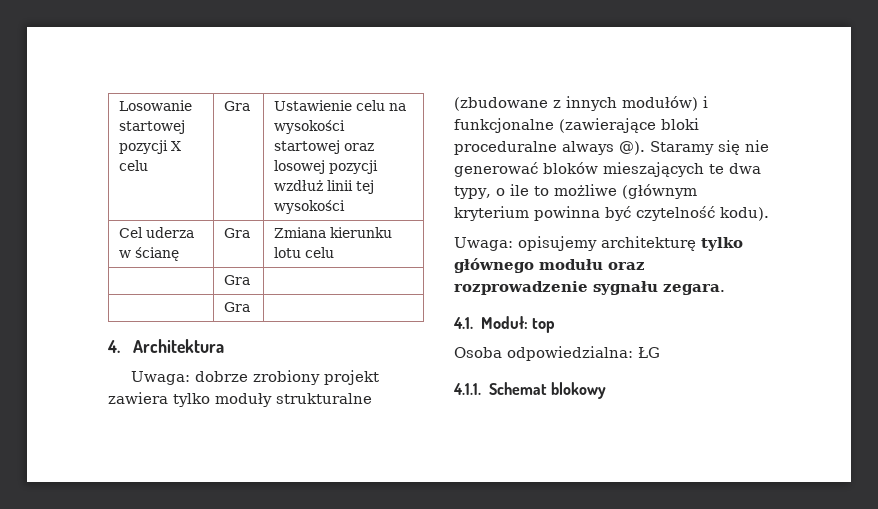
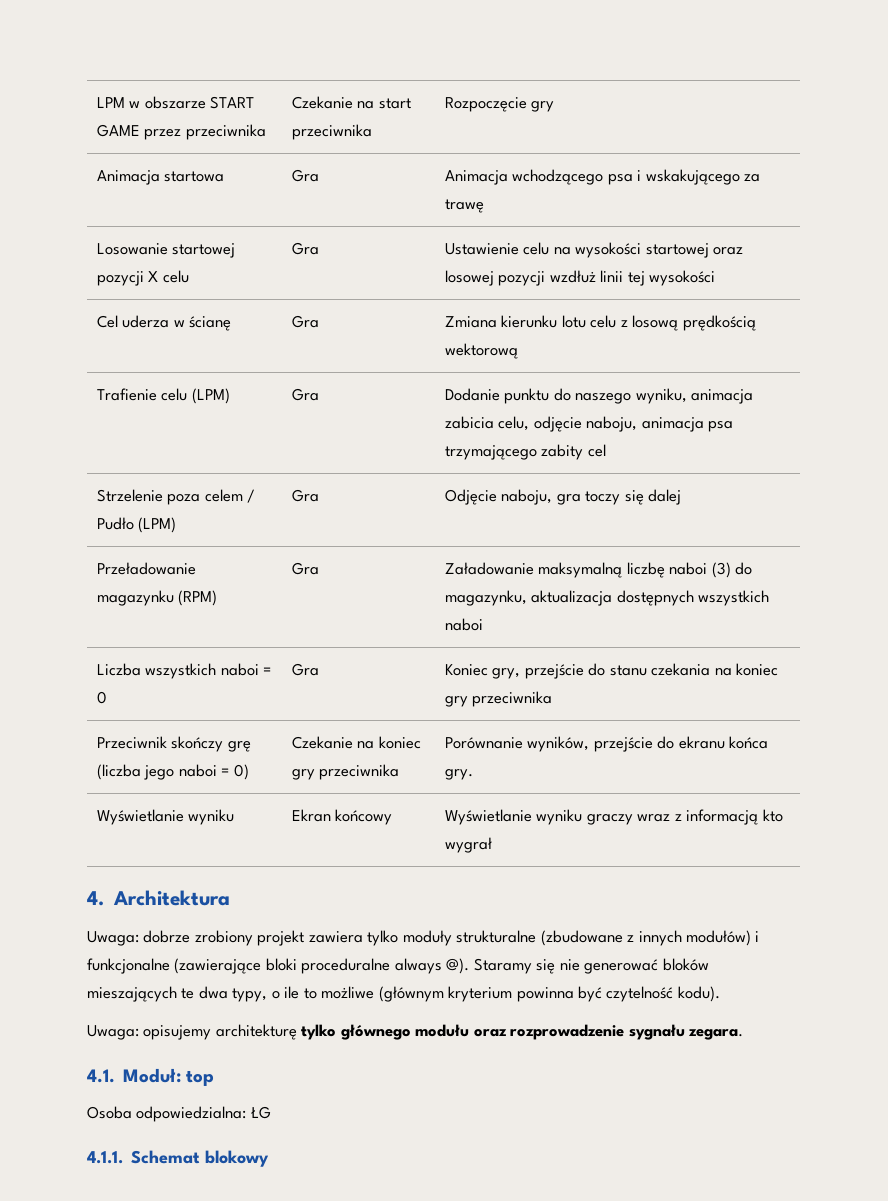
(119, 105) none -> [96,96,255,109] [96,124,266,140] [291,96,411,109] [291,124,372,140] [444,97,555,112] [96,170,225,185] [291,169,319,182] [444,169,761,185] [444,199,484,213] LPM w obszarze START GAME przez przeciwnika | Czekanie na start przeciwnika | Rozpoczęcie gry // Animacja startowa | Gra | Animacja wchodzącego psa i wskakującego za trawę //
[224,275,251,285] [224,302,251,312] // | Gra | // | Gra | -> [620,315,756,331] [444,343,518,359] [96,388,230,404] [291,388,319,401] [444,388,754,404] [444,416,734,432] [444,444,606,460] [96,489,256,505] [96,517,177,533] [291,489,319,502] [444,489,682,505] [96,562,196,575] [96,590,218,606] [291,562,319,575] [444,562,753,578] [444,590,770,606] [444,618,483,631] [96,663,272,679] [96,691,107,704] [291,663,319,676] [444,663,778,679] [444,691,553,707] [96,736,251,752] [96,764,249,780] [291,736,421,749] [291,764,400,780] [444,736,769,752] [444,769,473,780] [96,809,235,825] [291,809,393,825] [444,809,783,825] [444,837,492,853] z losową prędkością wektorową // Trafienie celu (LPM) | Gra | Dodanie punktu do naszego wyniku, animacja zabicia celu, odjęcie naboju, animacja psa trzymającego zabity cel // Strzelenie poza celem / Pudło (LPM) | Gra | Odjęcie naboju, gra toczy się dalej // Przeładowanie magazynku (RPM) | Gra | Załadowanie maksymalną liczbę naboi (3) do magazynku, aktualizacja dostępnych wszystkich naboi // Liczba wszystkich naboi = 0 | Gra | Koniec gry, przejście do stanu czekania na koniec gry przeciwnika // Przeciwnik skończy grę (liczba jego naboi = 0) | Czekanie na koniec gry przeciwnika | Porównanie wyników, przejście do ekranu końca gry. // Wyświetlanie wyniku | Ekran końcowy | Wyświetlanie wyniku graczy wraz z informacją kto wygrał

